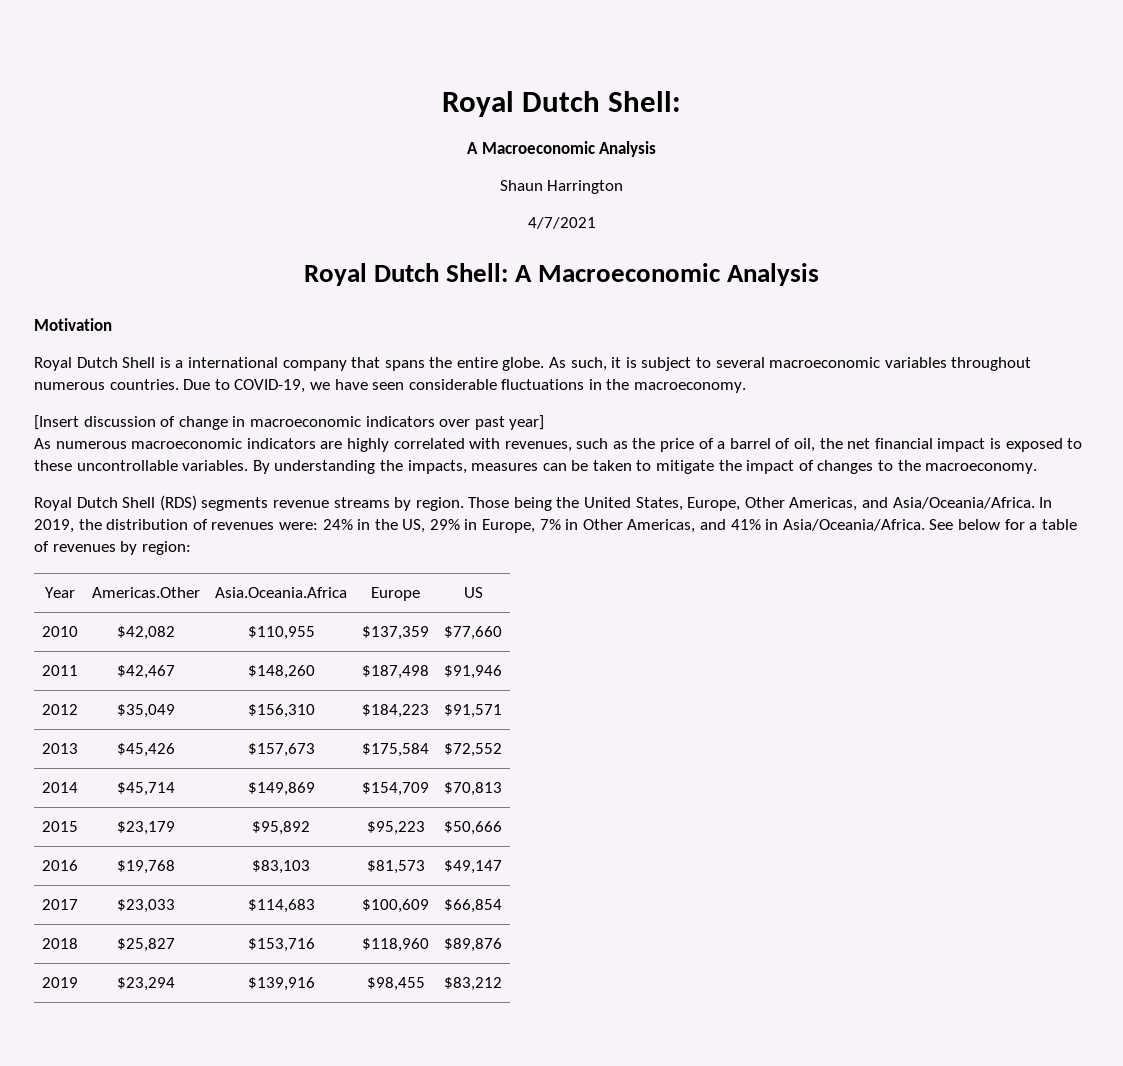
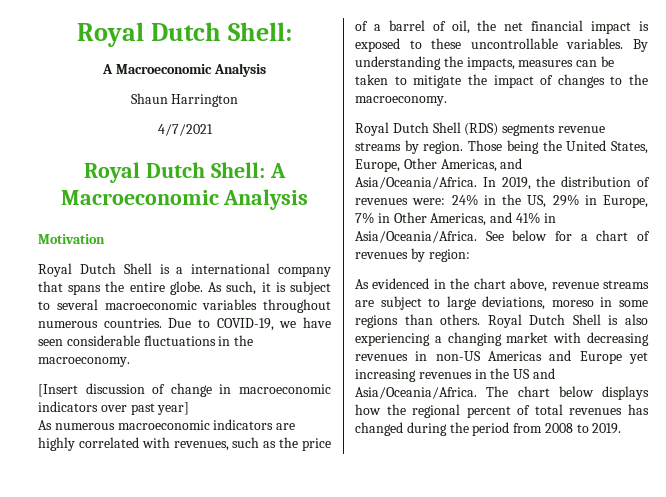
[1041,519,1077,530] table -> [596,230,629,241] chart
[44,587,75,598] [92,587,200,598] [215,587,347,598] [371,587,420,601] [463,587,483,598] [41,626,78,637] [117,626,175,640] [247,626,315,640] [362,626,429,640] [444,626,502,640] [41,665,78,676] [117,665,175,679] [247,665,315,679] [362,665,429,679] [444,665,502,679] [41,704,78,715] [117,704,175,718] [247,704,315,718] [362,704,429,718] [444,704,502,718] [41,743,78,754] [117,743,175,757] [247,743,315,757] [362,743,429,757] [444,743,502,757] [41,782,78,793] [117,782,175,796] [247,782,315,796] [362,782,429,796] [444,782,502,796] [41,821,78,832] [117,821,175,835] [252,821,310,835] [366,821,425,835] [444,821,502,835] [41,860,78,871] [117,860,175,874] [252,860,310,874] [366,860,425,874] [444,860,502,874] [41,899,78,910] [117,899,175,913] [247,899,315,913] [362,899,429,913] [444,899,502,913] [41,938,78,949] [117,938,175,952] [247,938,315,952] [362,938,429,952] [444,938,502,952] [41,977,78,988] [117,977,175,991] [247,977,315,991] [366,977,425,991] [444,977,502,991] // Year | Americas.Other | Asia.Oceania.Africa | Europe | US // 2010 | $42,082 | $110,955 | $137,359 | $77,660 // 2011 | $42,467 | $148,260 | $187,498 | $91,946 // 2012 | $35,049 | $156,310 | $184,223 | $91,571 // 2013 | $45,426 | $157,673 | $175,584 | $72,552 // 2014 | $45,714 | $149,869 | $154,709 | $70,813 // 2015 | $23,179 | $95,892 | $95,223 | $50,666 // 2016 | $19,768 | $83,103 | $81,573 | $49,147 // 2017 | $23,033 | $114,683 | $100,609 | $66,854 // 2018 | $25,827 | $153,716 | $118,960 | $89,876 // 2019 | $23,294 | $139,916 | $98,455 | $83,212 -> [355,278,649,292] [355,296,648,310] [355,314,648,328] [355,332,649,346] [355,350,648,364] [355,368,555,382] [355,386,649,400] [355,404,649,418] [355,422,622,436] // As evidenced in the chart above, revenue streams are subject to large deviations, moreso in some regions than others. Royal Dutch Shell is also experiencing a changing market with decreasing revenues in non-US Americas and Europe yet increasing revenues in the US and Asia/Oceania/Africa. The chart below displays how the regional percent of total revenues has changed during the period from 2008 to 2019.

